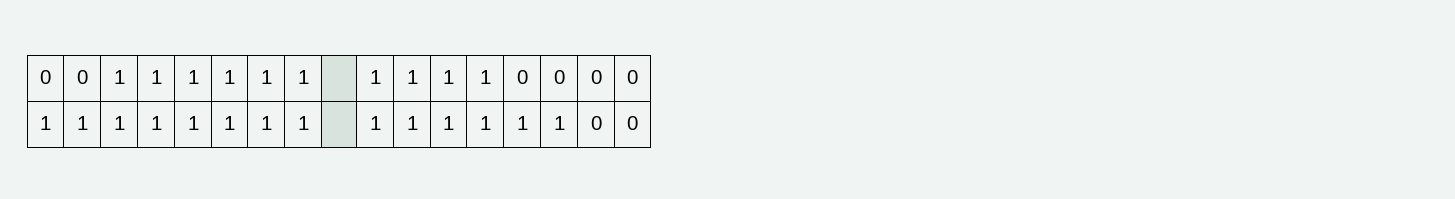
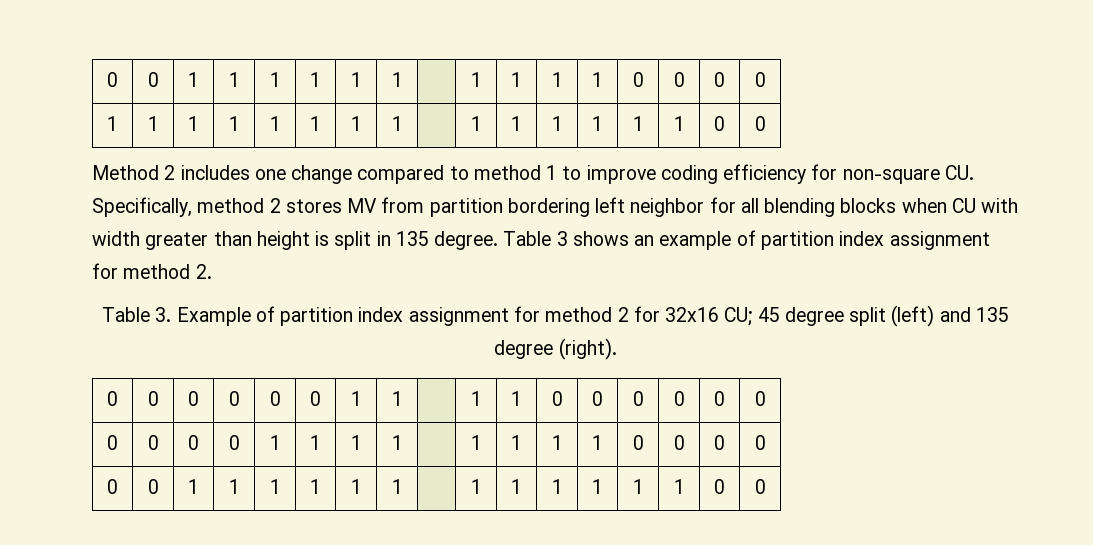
(638, 123) none -> [92,164,974,184] [92,197,1019,217] [92,230,990,250] [92,263,212,279] [102,305,1009,327] [494,338,617,360] [107,391,118,406] [147,391,159,406] [188,391,199,406] [228,391,240,406] [269,391,281,406] [310,391,321,406] [350,391,362,406] [391,391,403,406] [470,391,482,406] [511,391,522,406] [551,391,563,406] [592,391,603,406] [632,391,644,406] [673,391,685,406] [714,391,725,406] [754,391,766,406] [107,435,118,450] [147,435,159,450] [188,435,199,450] [228,435,240,450] [269,435,281,450] [310,435,321,450] [350,435,362,450] [391,435,403,450] [470,435,482,450] [511,435,522,450] [551,435,563,450] [592,435,603,450] [632,435,644,450] [673,435,685,450] [714,435,725,450] [754,435,766,450] [107,479,118,494] [147,479,159,494] [188,479,199,494] [228,479,240,494] [269,479,281,494] [310,479,321,494] [350,479,362,494] [391,479,403,494] [470,479,482,494] [511,479,522,494] [551,479,563,494] [592,479,603,494] [632,479,644,494] [673,479,685,494] [714,479,725,494] [754,479,766,494] // Method 2 includes one change compared to method 1 to improve coding efficiency for non-square CU. Specifically, method 2 stores MV from partition bordering left neighbor for all blending blocks when CU with width greater than height is split in 135 degree. Table 3 shows an example of partition index assignment for method 2. // Table 3. Example of partition index assignment for method 2 for 32x16 CU; 45 degree split (left) and 135 degree (right). // 0 | 0 | 0 | 0 | 0 | 0 | 1 | 1 | | 1 | 1 | 0 | 0 | 0 | 0 | 0 | 0 // 0 | 0 | 0 | 0 | 1 | 1 | 1 | 1 | | 1 | 1 | 1 | 1 | 0 | 0 | 0 | 0 // 0 | 0 | 1 | 1 | 1 | 1 | 1 | 1 | | 1 | 1 | 1 | 1 | 1 | 1 | 0 | 0

